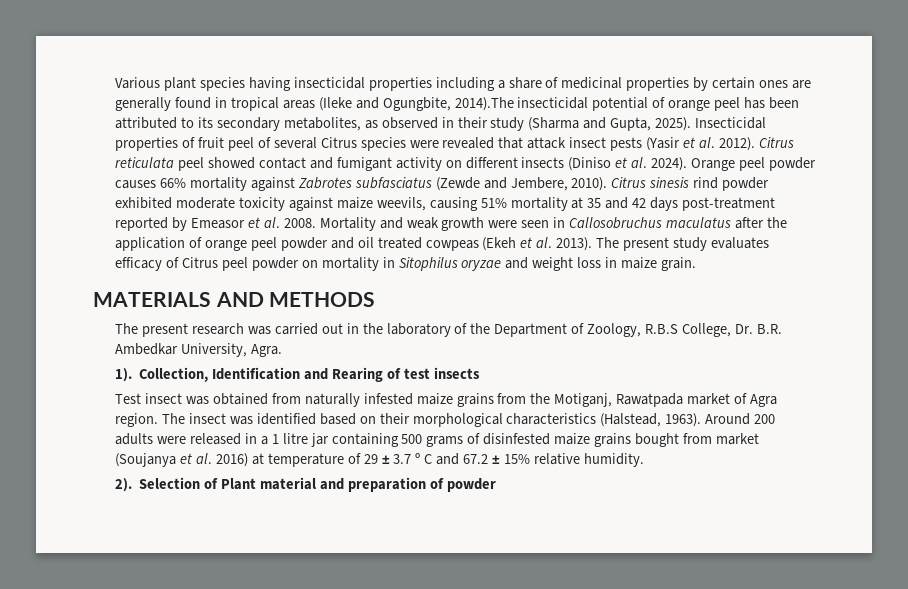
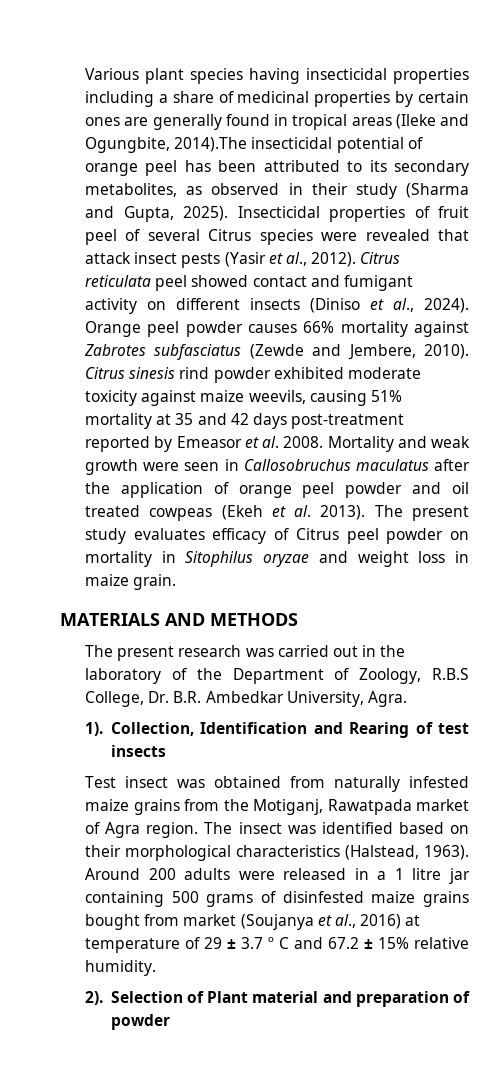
[698,137,715,148] al. -> [285,252,307,266] al.,
[631,157,648,168] al. -> [393,298,415,312] al.,
[196,453,213,464] al. -> [334,914,356,928] al.,

